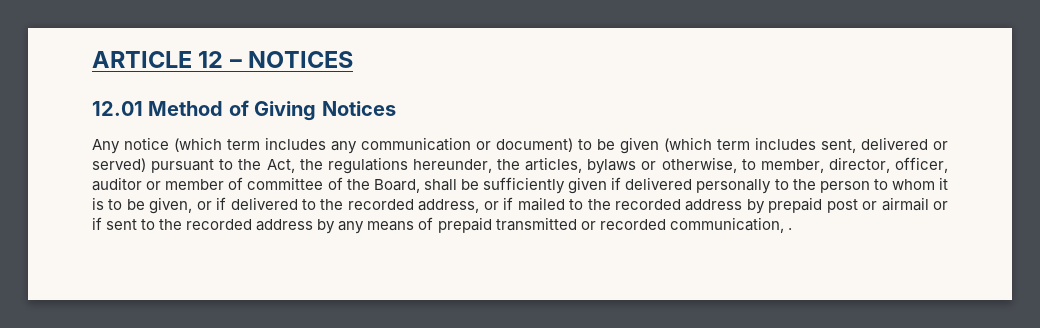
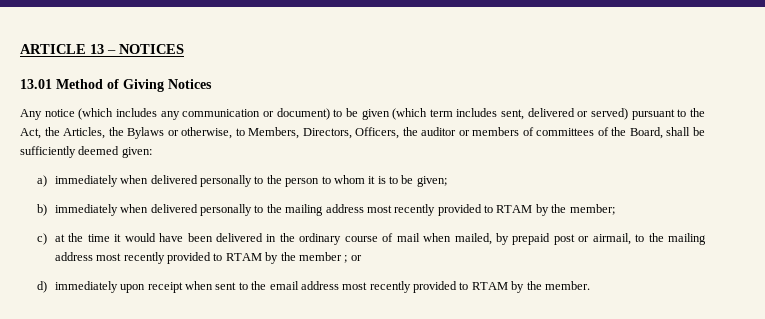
[198,51,224,68] 12 -> [90,44,104,54] 13
[92,101,143,116] 12.01 -> [20,79,52,89] 13.01
[227,139,260,150] term -> (114, 114) none
[327,157,948,174] [92,177,324,191] regulations hereunder, the articles, bylaws or otherwise, to member, director, officer, auditor or member of committee -> [63,127,595,139] Articles, the Bylaws or otherwise, to Members, Directors, Officers, the auditor or members of committees
[568,177,622,194] given if -> [78,146,152,158] [37,175,149,187] deemed given: // a) immediately when
[149,197,948,214] [92,217,792,234] given, or if delivered to the recorded address, or if mailed to the recorded address by prepaid post or airmail or if sent to the recorded address by any means of prepaid transmitted or recorded communication, . -> [416,176,447,187] [37,204,615,216] [37,233,706,245] [54,252,362,264] [37,281,590,293] given; // b) immediately when delivered personally to the mailing address most recently provided to RTAM by the member; // c) at the time it would have been delivered in the ordinary course of mail when mailed, by prepaid post or airmail, to the mailing address most recently provided to RTAM by the member ; or // d) immediately upon receipt when sent to the email address most recently provided to RTAM by the member.

